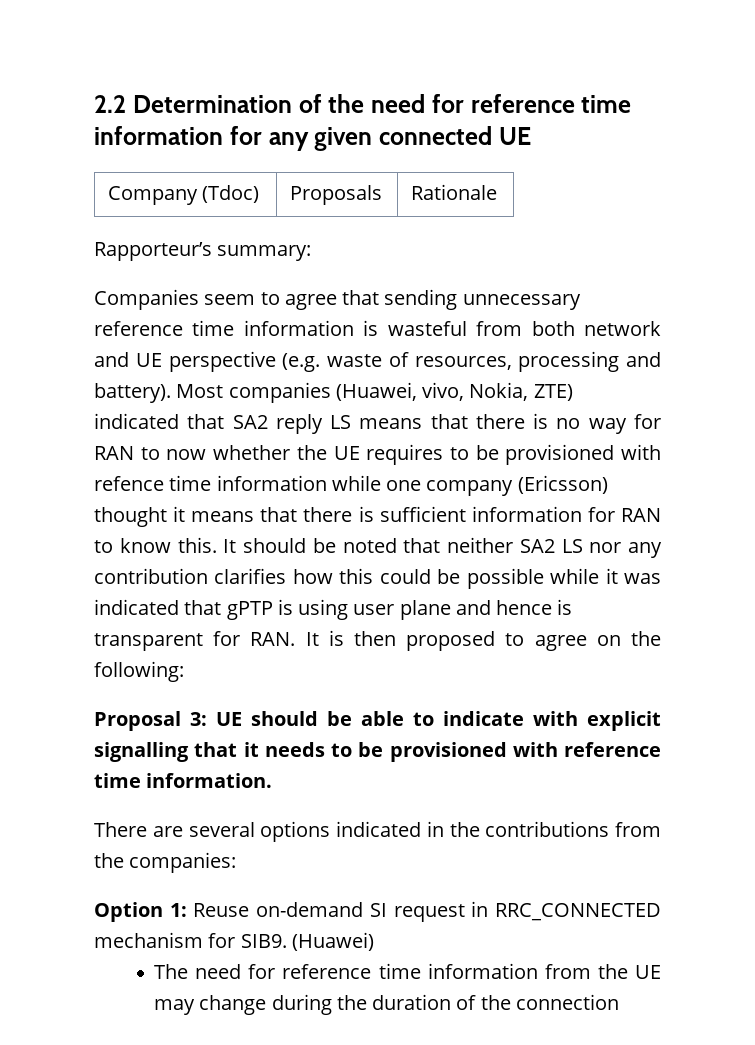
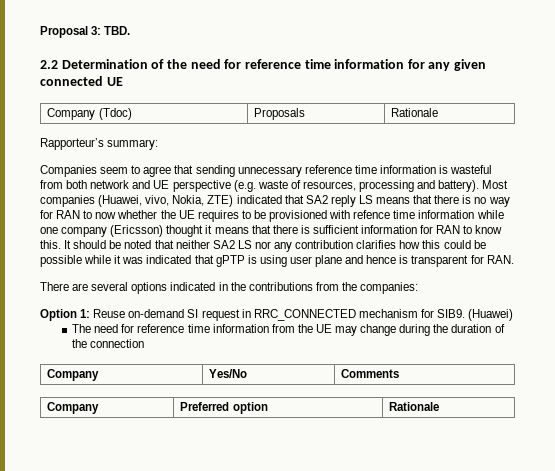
(94, 104) none -> [40,26,131,38] Proposal 3: TBD. //
[305,630,661,651] [94,661,184,682] [94,711,661,731] [94,742,661,762] [94,773,273,788] It is then proposed to agree on the following: // Proposal 3: UE should be able to indicate with explicit signalling that it needs to be provisioned with reference time information. -> (514, 259) none
(620, 1002) none -> [47,369,100,381] [209,369,248,378] [341,369,400,378] [47,402,100,414] [180,402,268,414] [389,402,440,411] // Company | Yes/No | Comments // Company | Preferred option | Rationale

